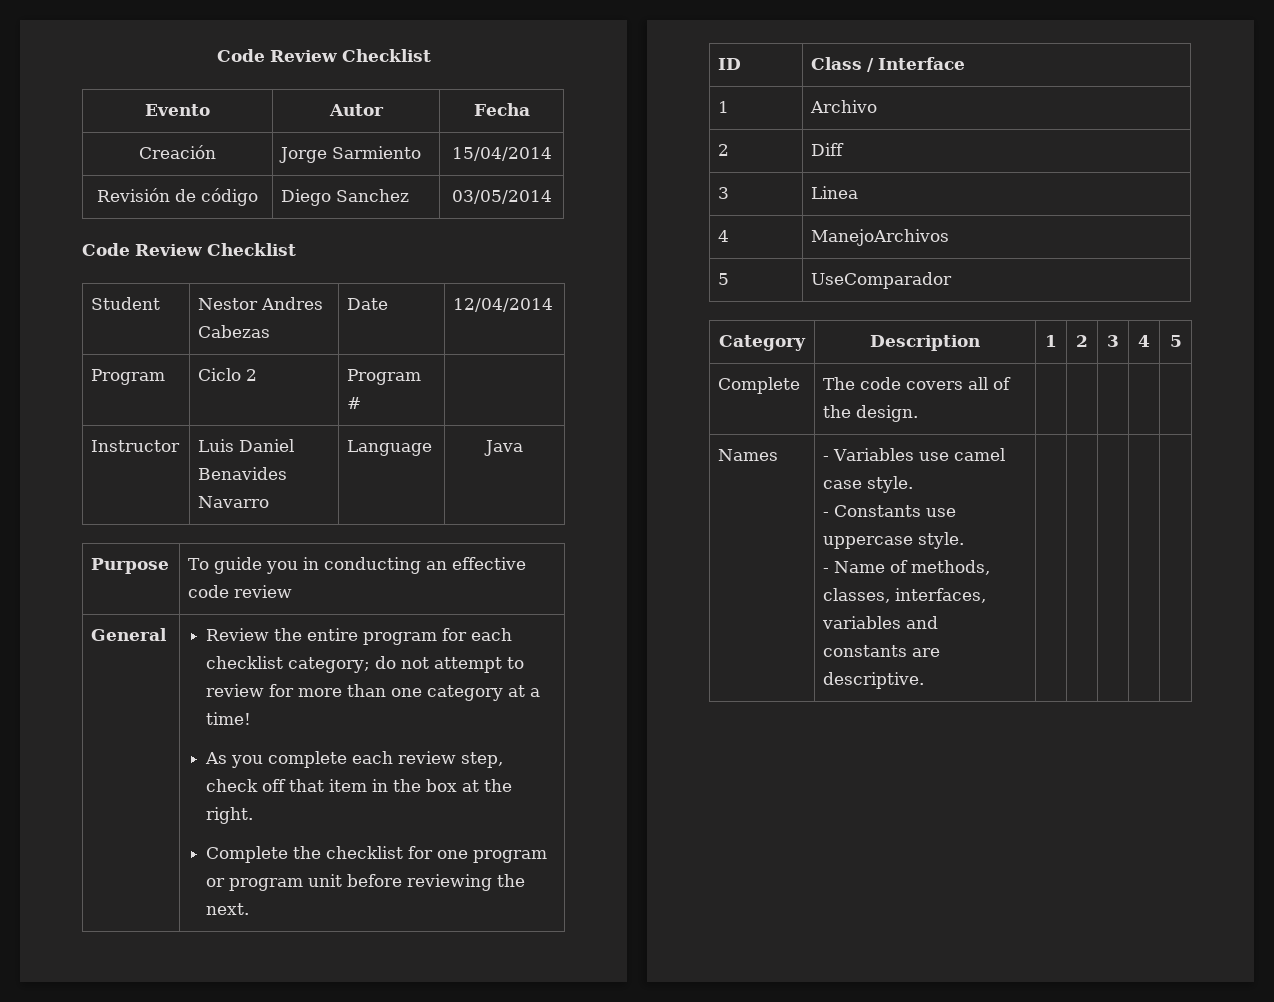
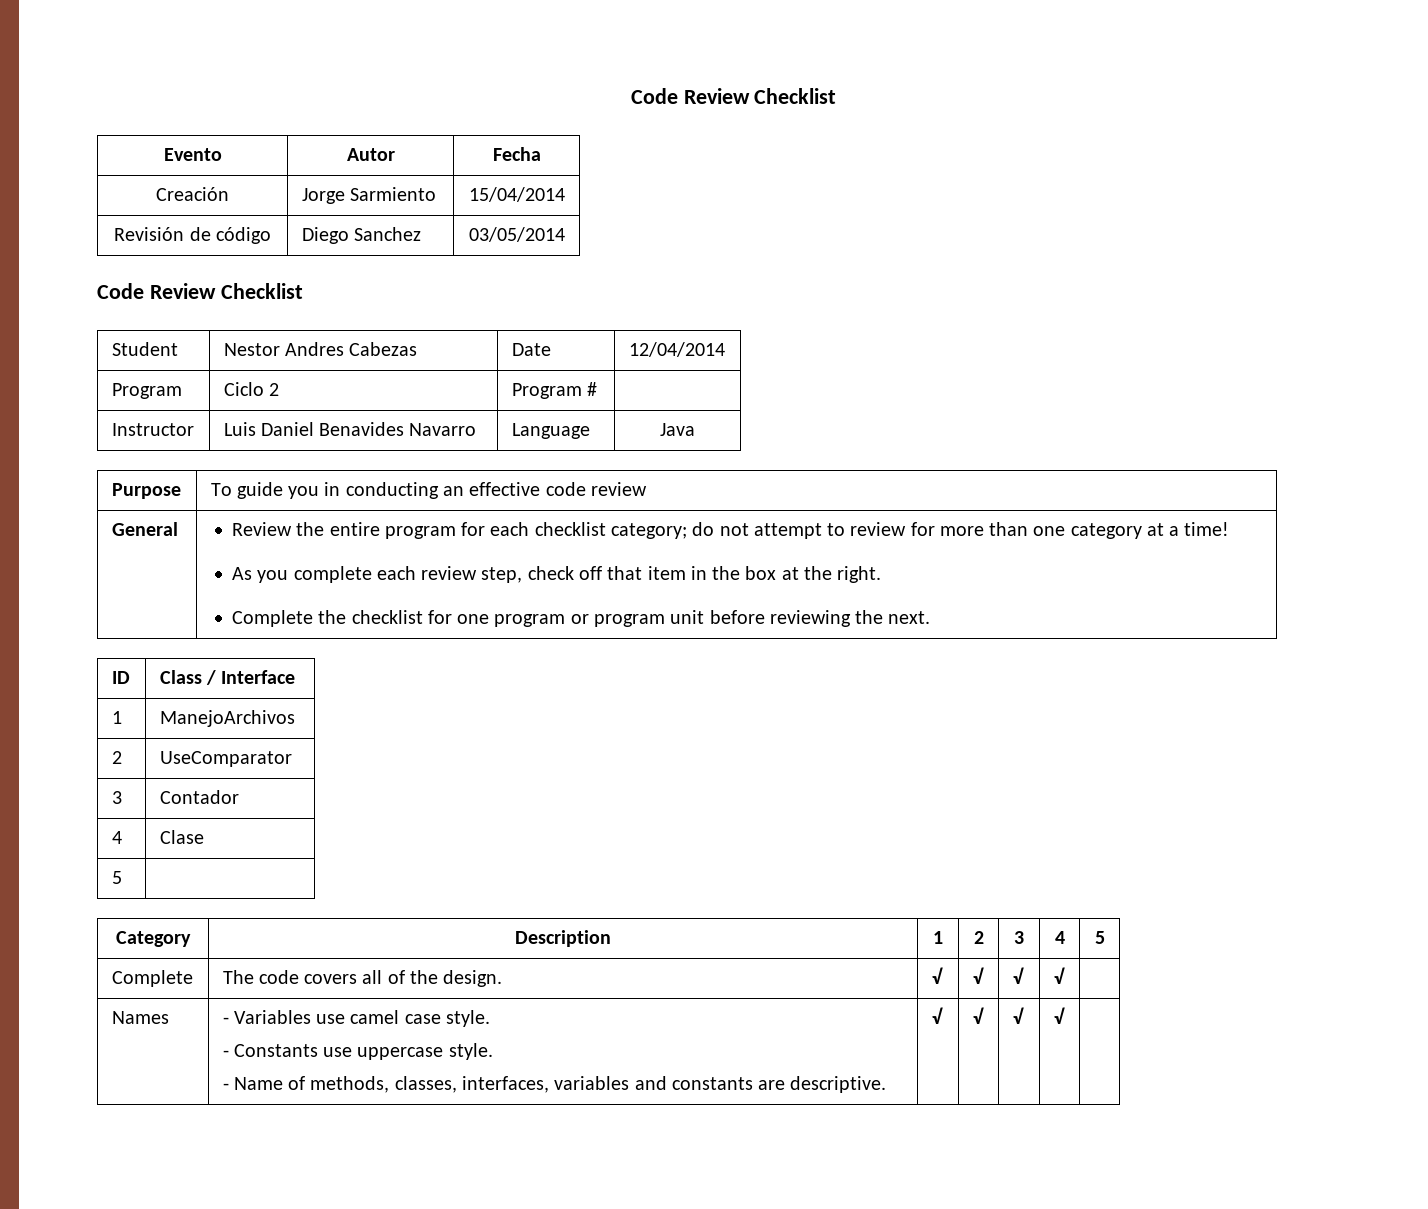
[810,100,878,113] [718,144,730,156] [811,143,845,156] [718,187,730,199] [811,186,859,199] [718,230,730,242] [811,229,950,246] Archivo // 2 | Diff // 3 | Linea // 4 | ManejoArchivos -> [159,710,295,727] [111,751,122,764] [159,751,292,767] [111,791,122,804] [159,790,239,804] [111,831,122,844] [159,830,204,844] ManejoArchivos // 2 | UseComparator // 3 | Contador // 4 | Clase
[811,272,953,289] UseComparador -> (122, 877) none
(919, 413) | | | -> [931,967,943,984] [972,967,984,984] [1012,967,1024,984] [1053,967,1065,984] √ | √ | √ | √
(925, 680) | | | -> [931,1007,943,1024] [972,1007,984,1024] [1012,1007,1024,1024] [1053,1007,1065,1024] √ | √ | √ | √

